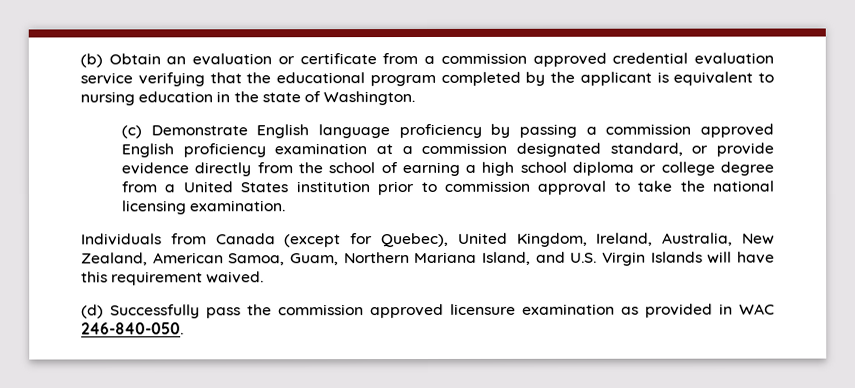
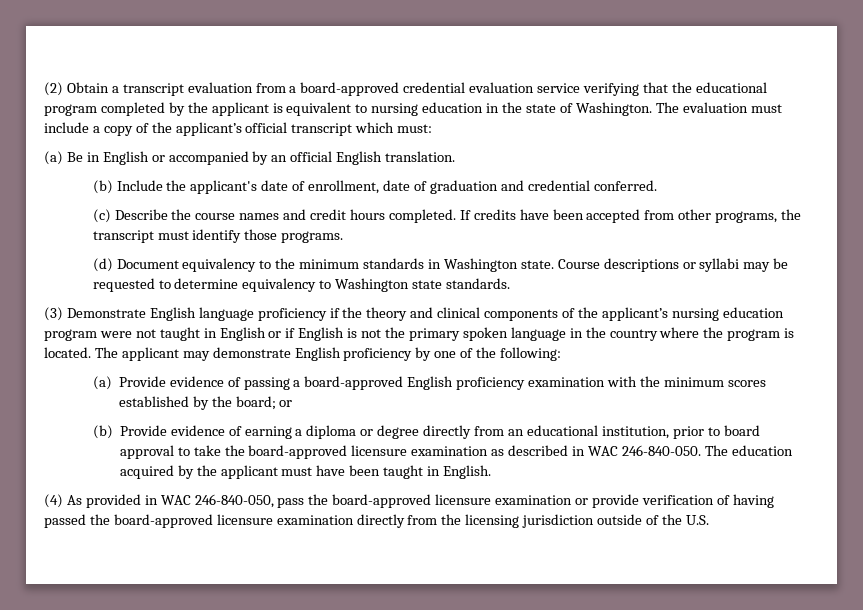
[80,52,607,68] (b) Obtain an evaluation or certificate from a commission approved -> [44,82,400,96] (2) Obtain a transcript evaluation from a board-approved
[121,123,774,139] [121,142,774,158] [121,161,775,177] [121,181,370,193] // (c) Demonstrate English language proficiency by passing a commission approved English proficiency examination at a commission designated standard, or provide evidence directly from the school of earning a high school diploma or college degree from a United States institution -> [655,102,782,113] [44,122,433,136] [44,151,456,165] [92,180,657,194] [92,209,802,223] [92,229,344,243] [92,258,789,272] [92,278,510,292] [44,307,784,321] [44,327,795,341] [44,347,562,361] [92,376,766,390] [118,396,293,410] [92,425,669,439] The evaluation must include a copy of the applicant’s official transcript which must: // (a) Be in English or accompanied by an official English translation. // (b) Include the applicant's date of enrollment, date of graduation and credential conferred. // (c) Describe the course names and credit hours completed. If credits have been accepted from other programs, the transcript must identify those programs. // (d) Document equivalency to the minimum standards in Washington state. Course descriptions or syllabi may be requested to determine equivalency to Washington state standards. // (3) Demonstrate English language proficiency if the theory and clinical components of the applicant’s nursing education program were not taught in English or if English is not the primary spoken language in the country where the program is located. The applicant may demonstrate English proficiency by one of the following: // (a) Provide evidence of passing a board-approved English proficiency examination with the minimum scores established by the board; or // (b) Provide evidence of earning a diploma or degree directly from an educational institution,
[443,180,530,192] commission -> [723,425,760,436] board
[711,180,774,192] [122,200,287,215] [81,232,775,248] [81,251,775,266] [81,271,265,286] [81,303,775,319] [81,322,184,335] national licensing examination. // Individuals from Canada (except for Quebec), United Kingdom, Ireland, Australia, New Zealand, American Samoa, Guam, Northern Mariana Island, and U.S. Virgin Islands will have this requirement waived. // (d) Successfully pass the commission approved licensure examination as provided in WAC 246-840-050. -> [248,445,793,459] [119,465,492,479] [44,494,774,508] [44,514,709,528] board-approved licensure examination as described in WAC 246-840-050. The education acquired by the applicant must have been taught in English. // (4) As provided in WAC 246-840-050, pass the board-approved licensure examination or provide verification of having passed the board-approved licensure examination directly from the licensing jurisdiction outside of the U.S.

